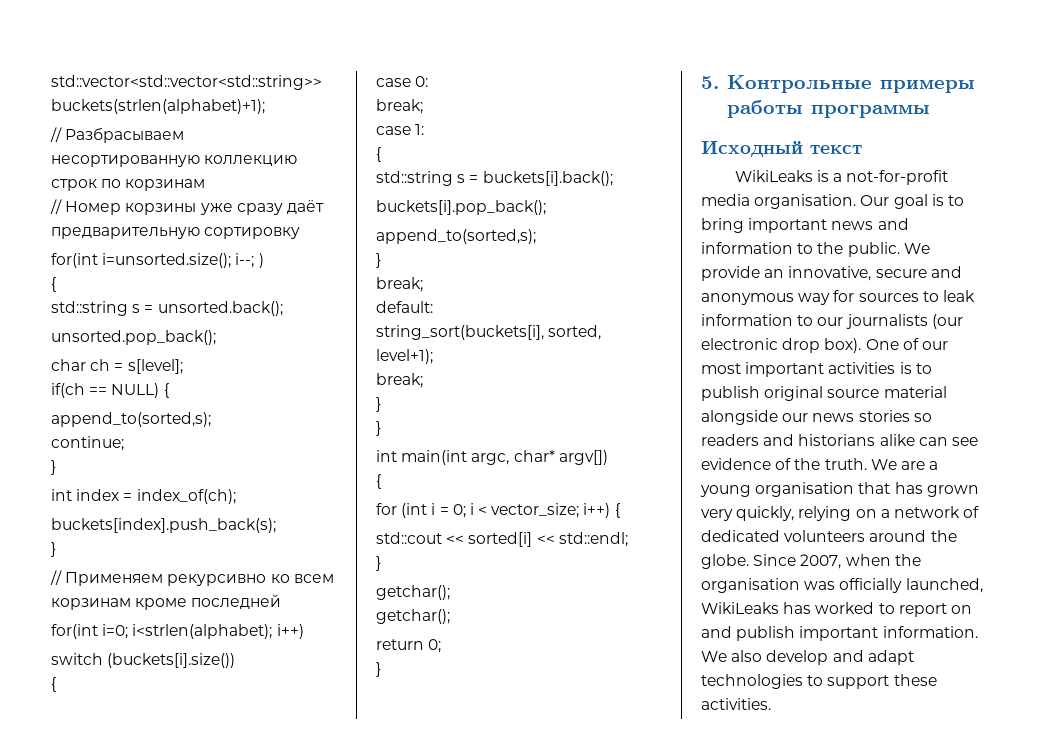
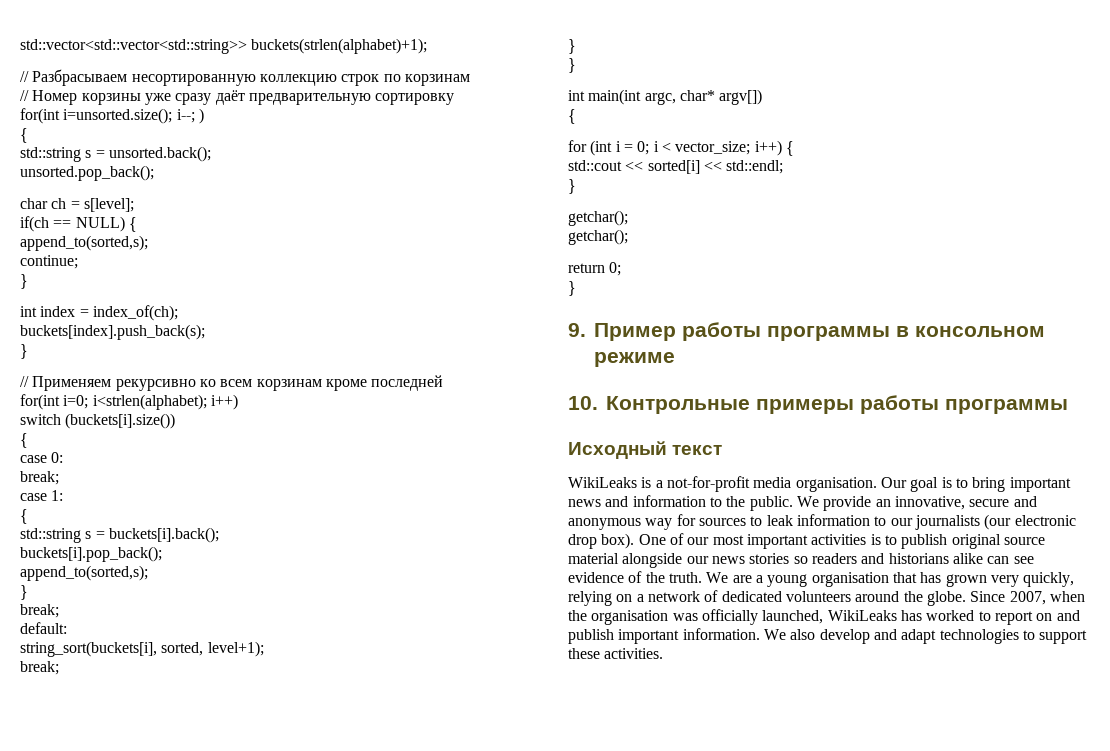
[701,76,719,89] 5. -> [568,322,1045,341] [594,352,675,367] [568,396,598,410] 9. Пример работы программы в консольном режиме // 10.

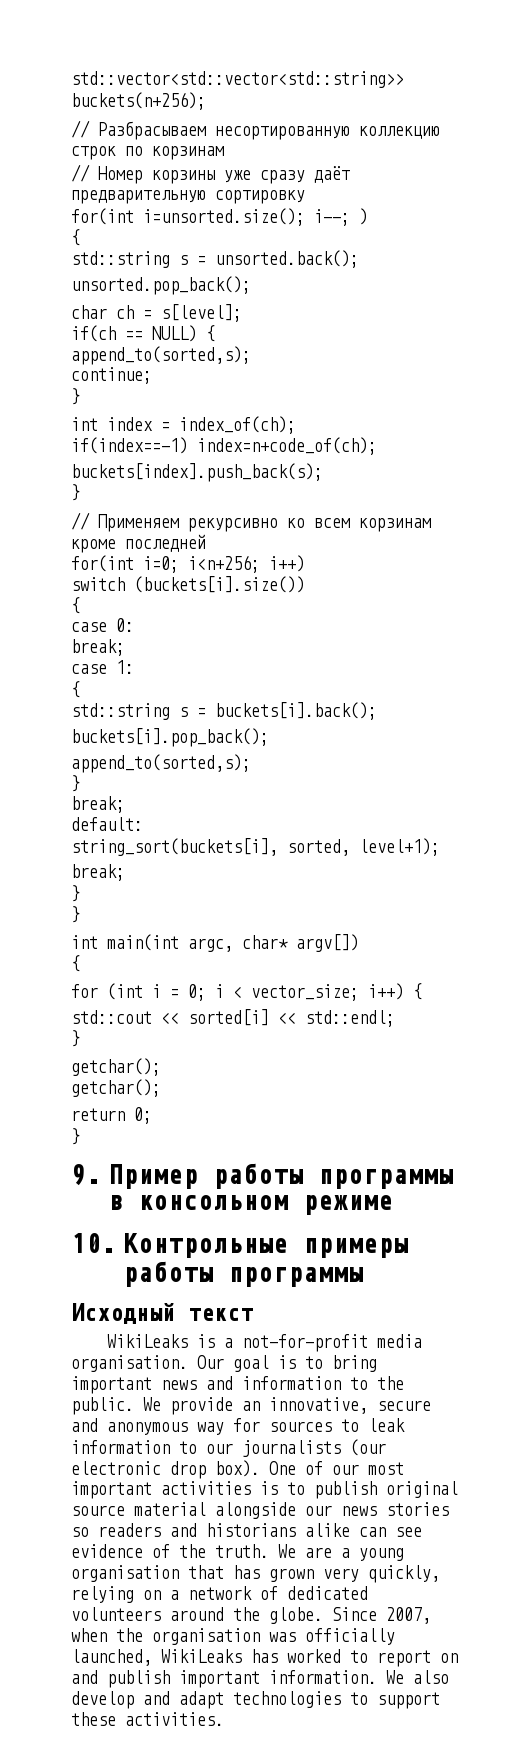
[251,38,428,54] buckets(strlen(alphabet)+1); -> [71,92,206,110] buckets(n+256);
(178, 313) none -> [71,437,377,455] // if(index==-1) index=n+code_of(ch);
[92,394,207,410] i<strlen(alphabet); -> [188,555,260,573] i<n+256;

